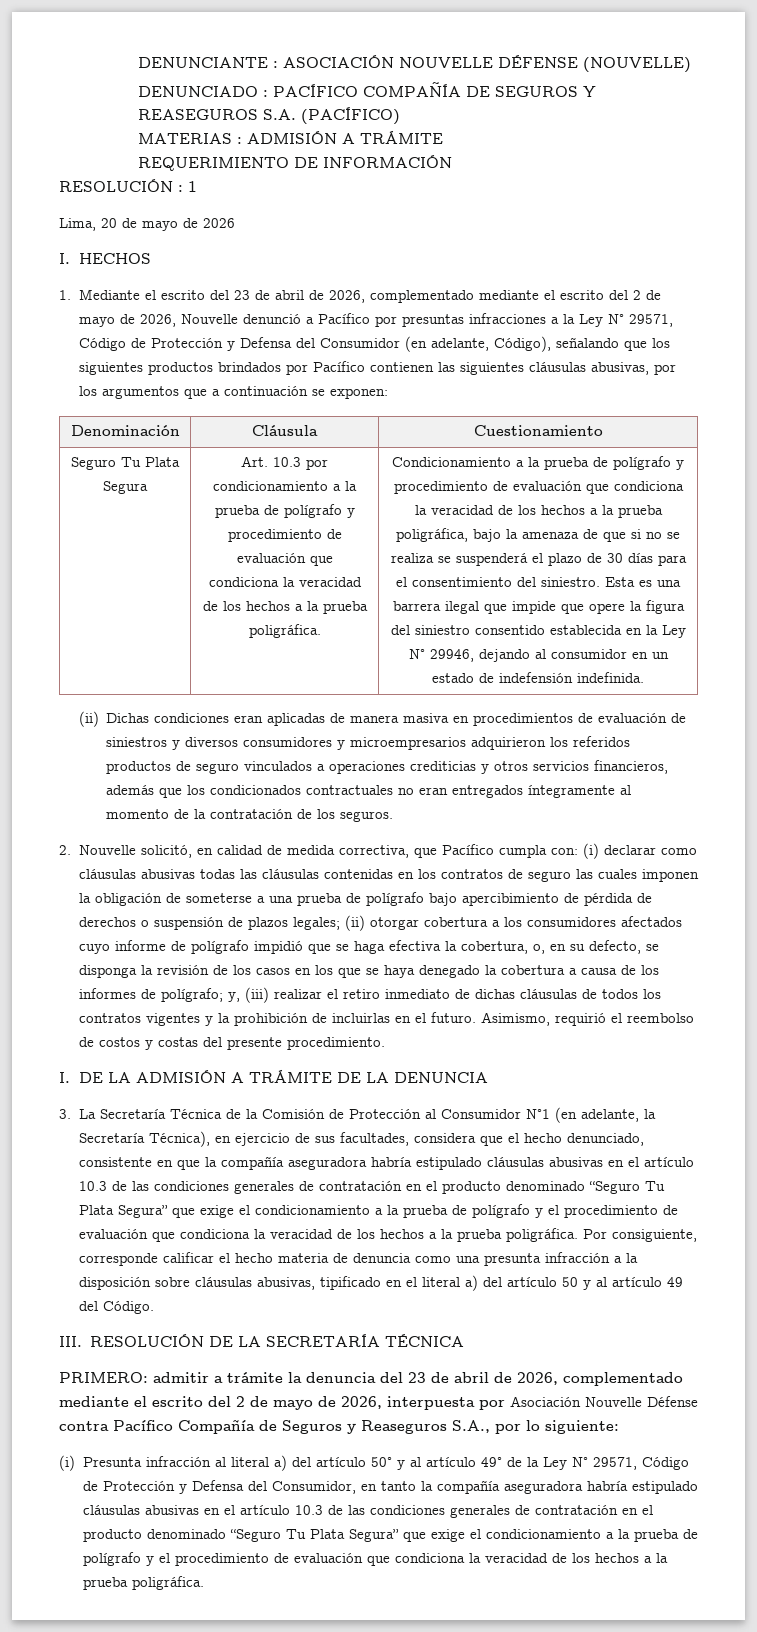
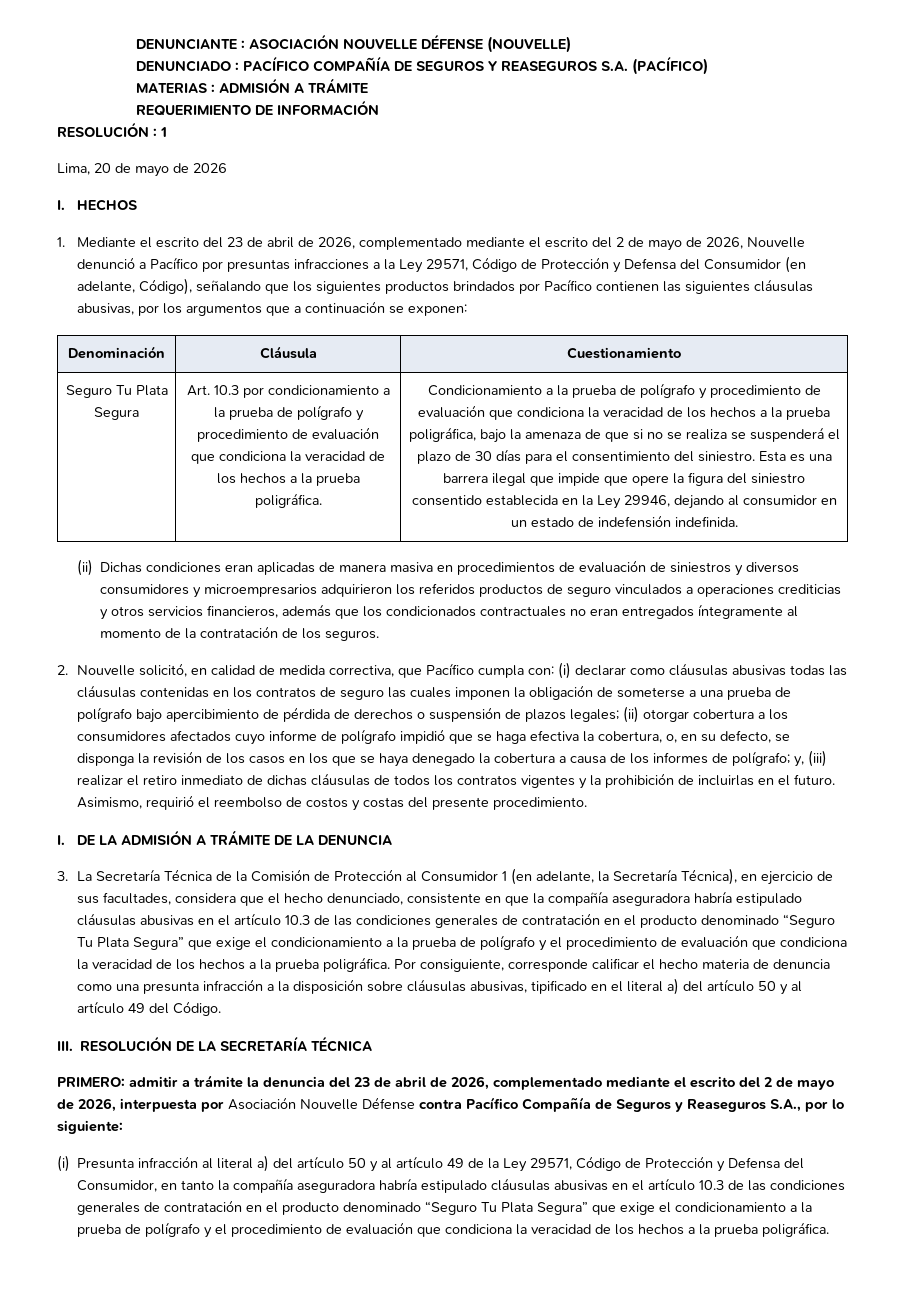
[607,314,624,324] N° -> (423, 266) none
[408,649,425,659] N° -> (621, 502) none
[525,1109,550,1119] N°1 -> [501,871,507,881] 1
[370,1457,502,1470] 50° y al artículo 49° -> [348,1156,465,1172] 50 y al artículo 49
[571,1457,588,1467] N° -> (528, 1165) none

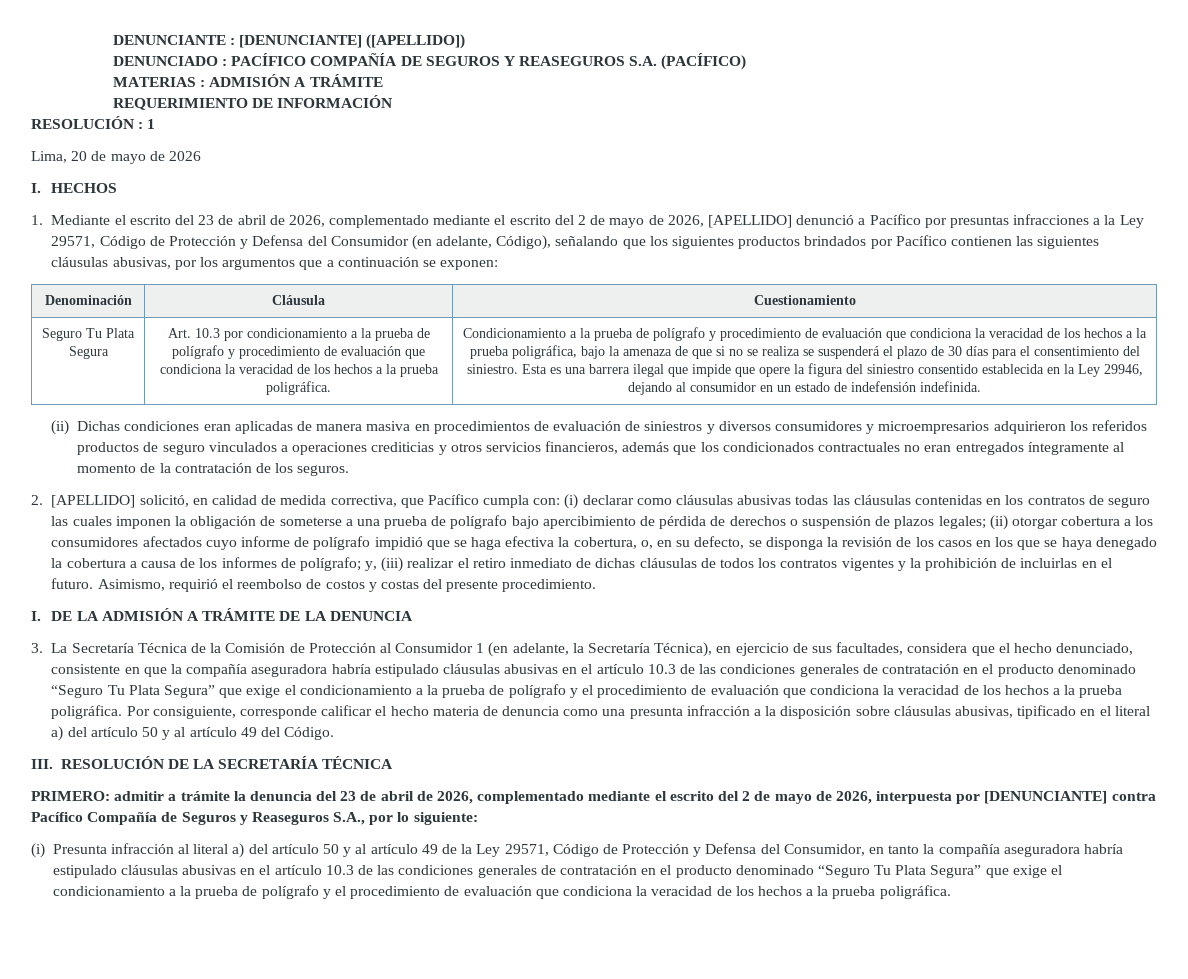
[248,34,571,53] ASOCIACIÓN NOUVELLE DÉFENSE (NOUVELLE) -> [239,34,466,49] [DENUNCIANTE] ([APELLIDO])
[746,237,805,248] Nouvelle -> [707,215,792,228] [APELLIDO]
[76,665,135,676] Nouvelle -> [51,495,136,508] [APELLIDO]
[228,1097,415,1110] Asociación Nouvelle Défense -> [984,791,1108,804] [DENUNCIANTE]

